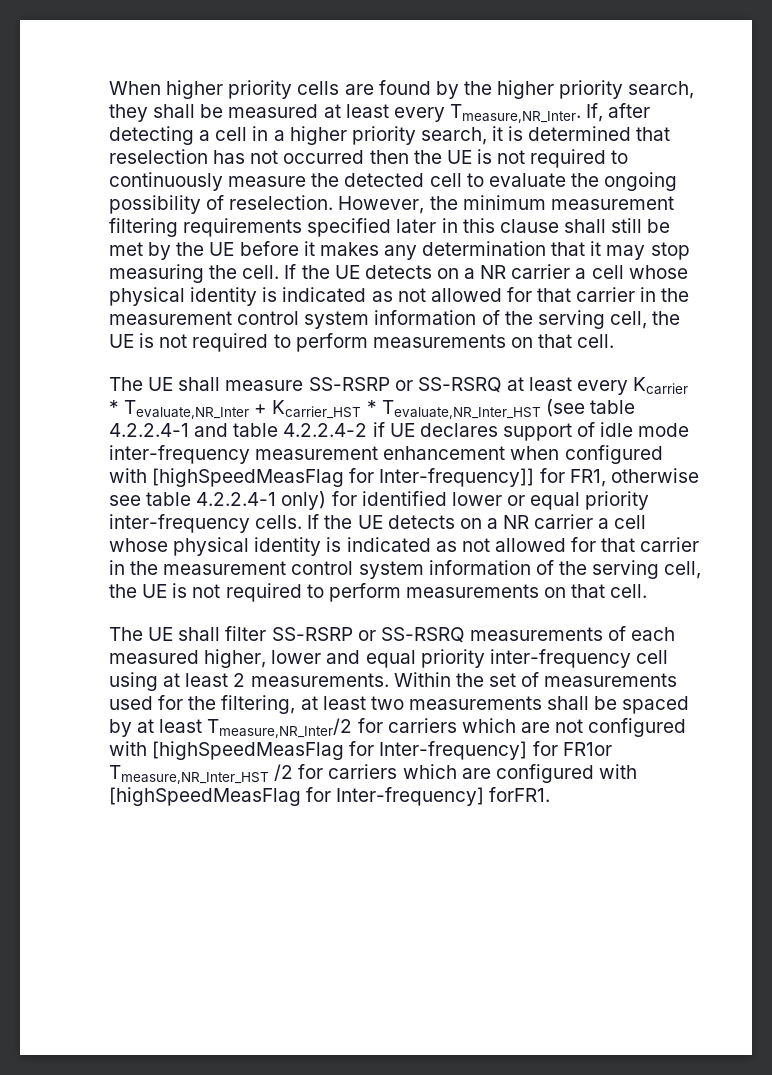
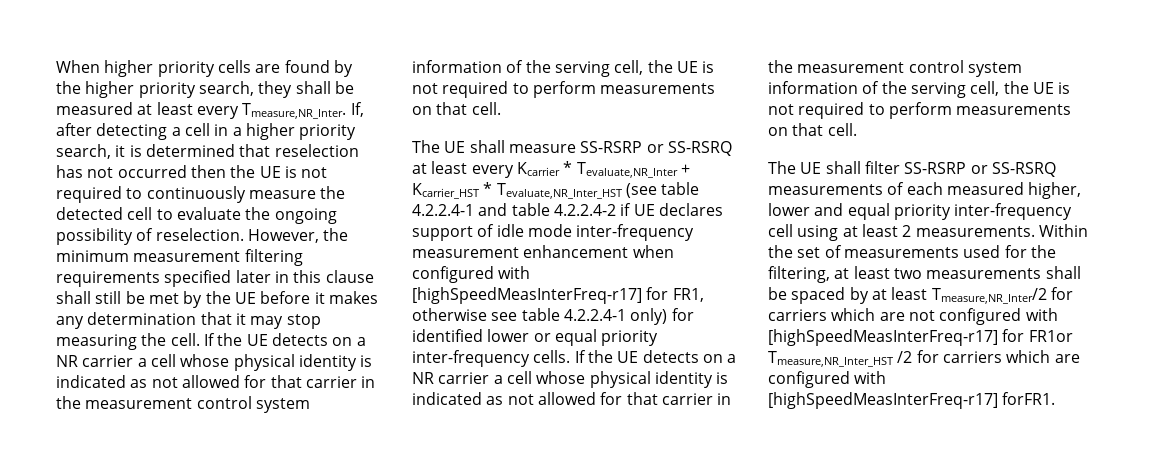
[152,468,535,487] [highSpeedMeasFlag for Inter-frequency]] -> [412,287,642,304] [highSpeedMeasInterFreq-r17]
[152,741,528,760] [highSpeedMeasFlag for Inter-frequency] -> [768,329,998,346] [highSpeedMeasInterFreq-r17]
[109,787,485,806] [highSpeedMeasFlag for Inter-frequency] -> [768,392,998,409] [highSpeedMeasInterFreq-r17]

